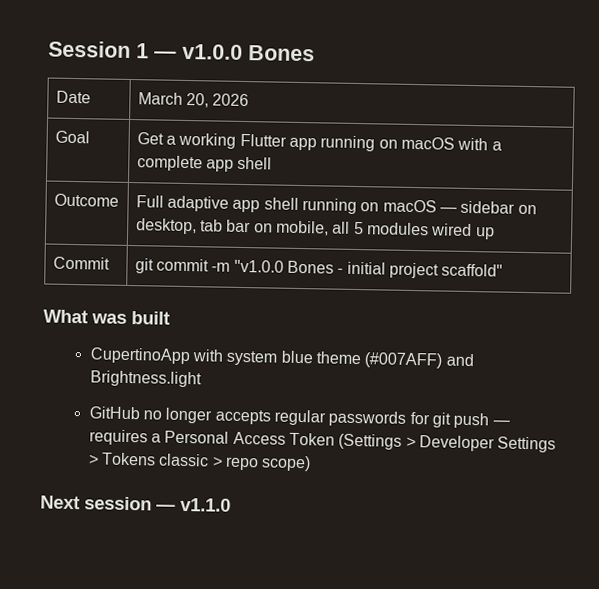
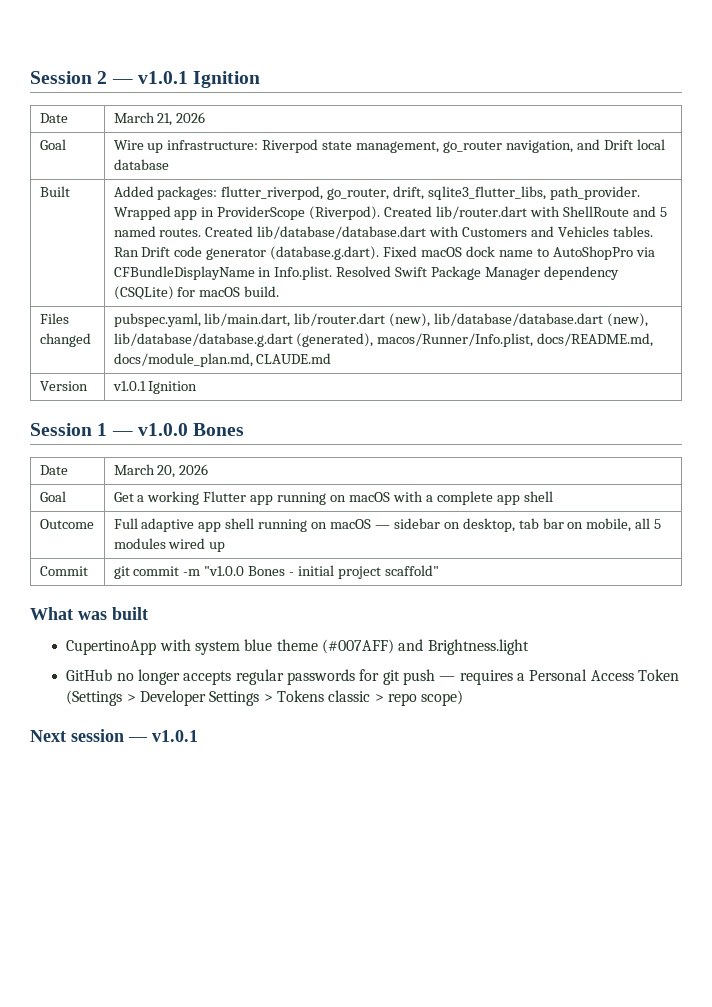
[48,40,131,58] Session -> [30,71,261,88] [39,113,68,123] [113,112,206,126] [39,139,66,150] [113,139,665,153] [113,159,169,170] [39,186,70,197] [113,186,641,200] [113,206,667,220] [113,226,653,239] [113,246,655,260] [113,266,619,280] [113,286,280,300] [39,313,69,324] [39,333,91,347] [113,313,649,327] [113,333,654,347] [113,353,332,367] [39,381,88,391] [112,381,198,394] [30,423,92,436] Session 2 — v1.0.1 Ignition // Date | March 21, 2026 // Goal | Wire up infrastructure: Riverpod state management, go_router navigation, and Drift local database // Built | Added packages: flutter_riverpod, go_router, drift, sqlite3_flutter_libs, path_provider. Wrapped app in ProviderScope (Riverpod). Created lib/router.dart with ShellRoute and 5 named routes. Created lib/database/database.dart with Customers and Vehicles tables. Ran Drift code generator (database.g.dart). Fixed macOS dock name to AutoShopPro via CFBundleDisplayName in Info.plist. Resolved Swift Package Manager dependency (CSQLite) for macOS build. // Files changed | pubspec.yaml, lib/main.dart, lib/router.dart (new), lib/database/database.dart (new), lib/database/database.g.dart (generated), macos/Runner/Info.plist, docs/README.md, docs/module_plan.md, CLAUDE.md // Version | v1.0.1 Ignition // Session
[180,497,231,512] v1.1.0 -> [152,730,198,742] v1.0.1

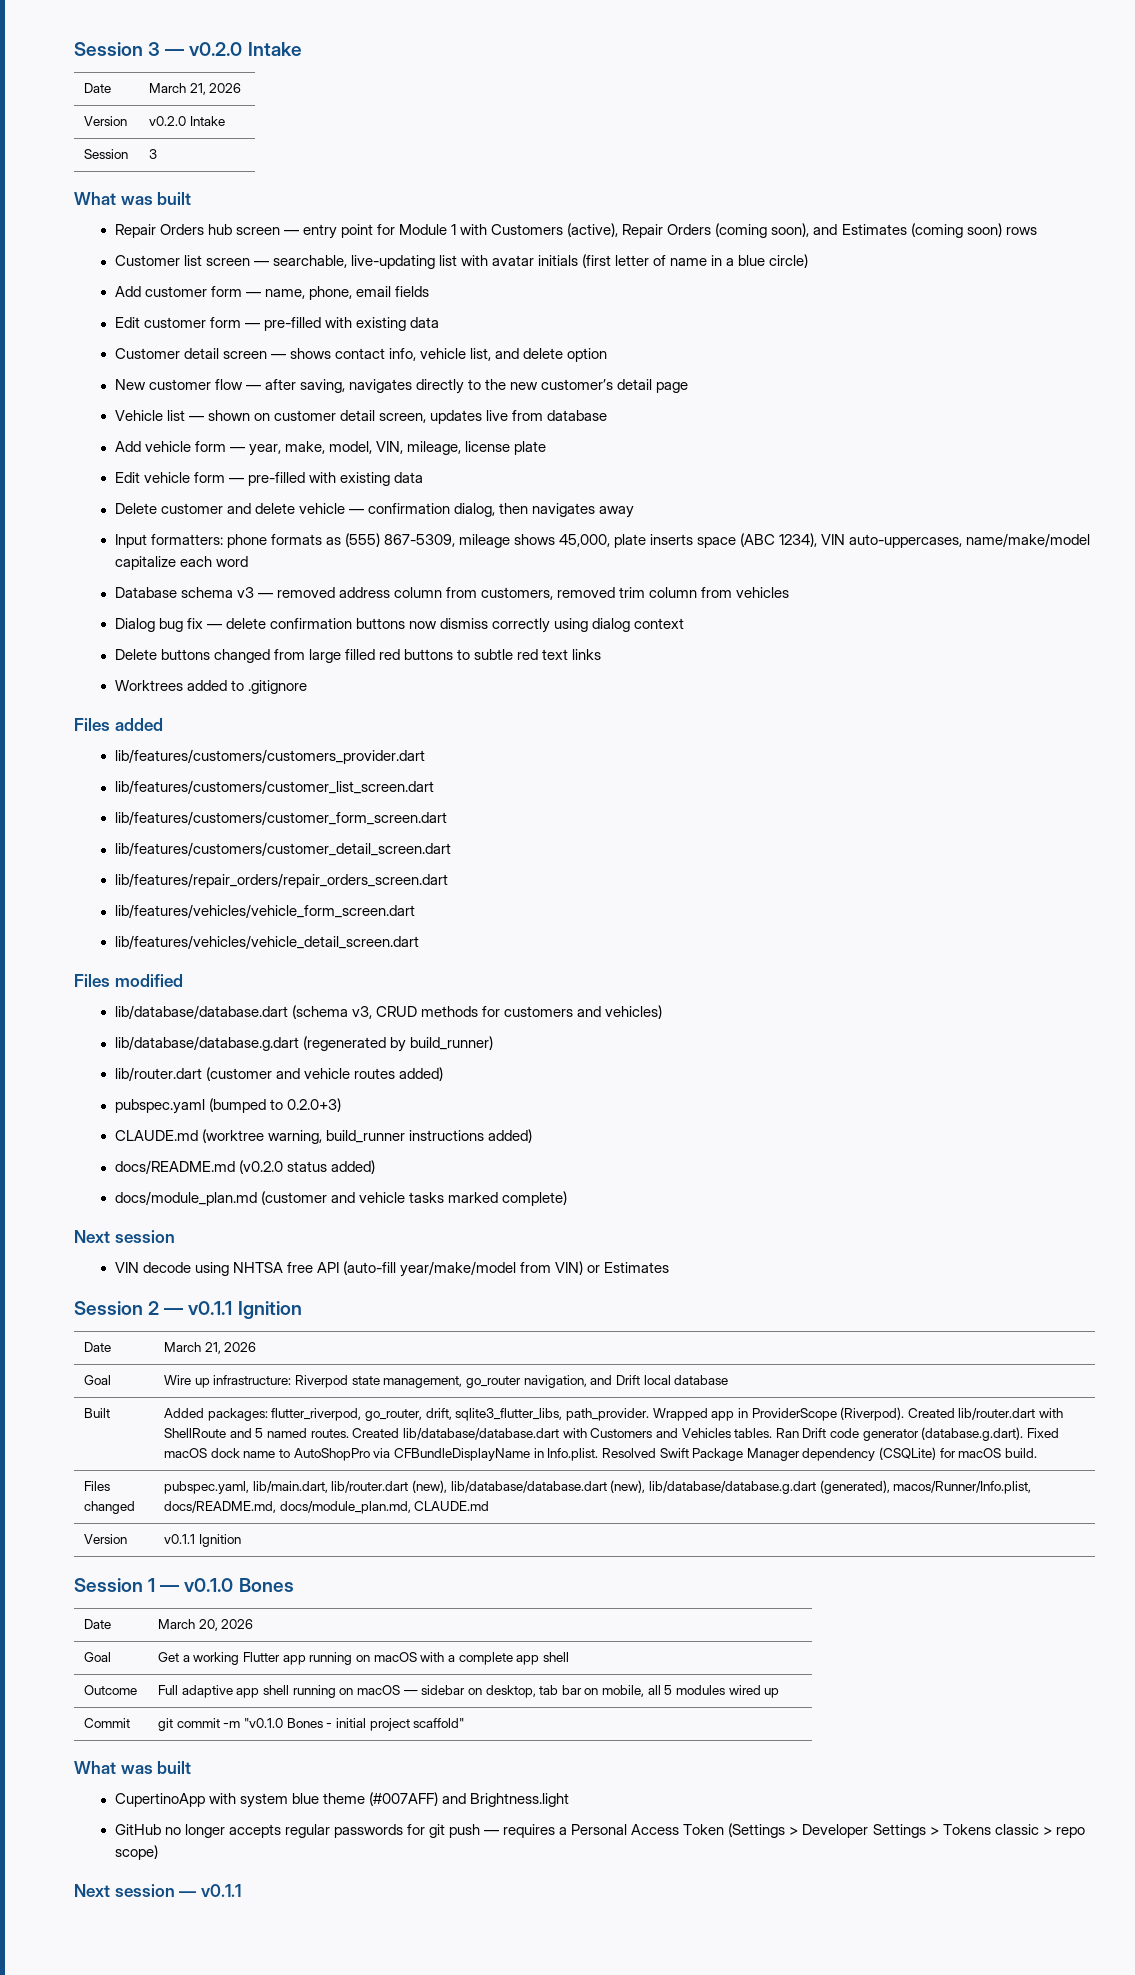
[30,71,92,84] Session -> [74,42,302,56] [84,83,112,93] [149,83,242,95] [84,116,128,126] [149,116,225,126] [84,149,129,159] [149,149,158,159] [74,192,192,205] [114,223,1037,239] [114,254,809,269] [114,286,429,300] [114,317,439,331] [114,348,608,362] [114,379,689,394] [114,410,608,424] [114,441,547,456] [114,472,423,486] [114,503,635,518] [114,533,1091,548] [114,556,248,570] [114,587,790,600] [114,618,685,633] [114,649,602,663] [114,680,307,694] [74,718,163,731] [114,749,425,764] [114,780,434,794] [114,811,447,825] [114,842,451,856] [114,873,448,888] [114,904,415,918] [114,935,419,949] [74,974,183,987] [114,1005,663,1019] [114,1036,493,1052] [114,1067,443,1081] [114,1098,341,1114] [114,1129,532,1144] [114,1160,375,1174] [114,1191,567,1206] [74,1230,175,1243] [114,1261,670,1277] [74,1301,143,1315] Session 3 — v0.2.0 Intake // Date | March 21, 2026 // Version | v0.2.0 Intake // Session | 3 // What was built // Repair Orders hub screen — entry point for Module 1 with Customers (active), Repair Orders (coming soon), and Estimates (coming soon) rows // Customer list screen — searchable, live-updating list with avatar initials (first letter of name in a blue circle) // Add customer form — name, phone, email fields // Edit customer form — pre-filled with existing data // Customer detail screen — shows contact info, vehicle list, and delete option // New customer flow — after saving, navigates directly to the new customer’s detail page // Vehicle list — shown on customer detail screen, updates live from database // Add vehicle form — year, make, model, VIN, mileage, license plate // Edit vehicle form — pre-filled with existing data // Delete customer and delete vehicle — confirmation dialog, then navigates away // Input formatters: phone formats as (555) 867-5309, mileage shows 45,000, plate inserts space (ABC 1234), VIN auto-uppercases, name/make/model capitalize each word // Database schema v3 — removed address column from customers, removed trim column from vehicles // Dialog bug fix — delete confirmation buttons now dismiss correctly using dialog context // Delete buttons changed from large filled red buttons to subtle red text links // Worktrees added to .gitignore // Files added // lib/features/customers/customers_provider.dart // lib/features/customers/customer_list_screen.dart // lib/features/customers/customer_form_screen.dart // lib/features/customers/customer_detail_screen.dart // lib/features/repair_orders/repair_orders_screen.dart // lib/features/vehicles/vehicle_form_screen.dart // lib/features/vehicles/vehicle_detail_screen.dart // Files modified // lib/database/database.dart (schema v3, CRUD methods for customers and vehicles) // lib/database/database.g.dart (regenerated by build_runner) // lib/router.dart (customer and vehicle routes added) // pubspec.yaml (bumped to 0.2.0+3) // CLAUDE.md (worktree warning, build_runner instructions added) // docs/README.md (v0.2.0 status added) // docs/module_plan.md (customer and vehicle tasks marked complete) // Next session // VIN decode using NHTSA free API (auto-fill year/make/model from VIN) or Estimates // Session
[137,71,188,84] v1.0.1 -> [188,1301,233,1315] v0.1.1
[112,381,146,391] v1.0.1 -> [164,1534,196,1544] v0.1.1
[137,423,188,436] v1.0.0 -> [184,1578,234,1592] v0.1.0
[204,566,245,576] "v1.0.0 -> [244,1718,284,1728] "v0.1.0
[152,730,198,742] v1.0.1 -> [200,1884,241,1897] v0.1.1

